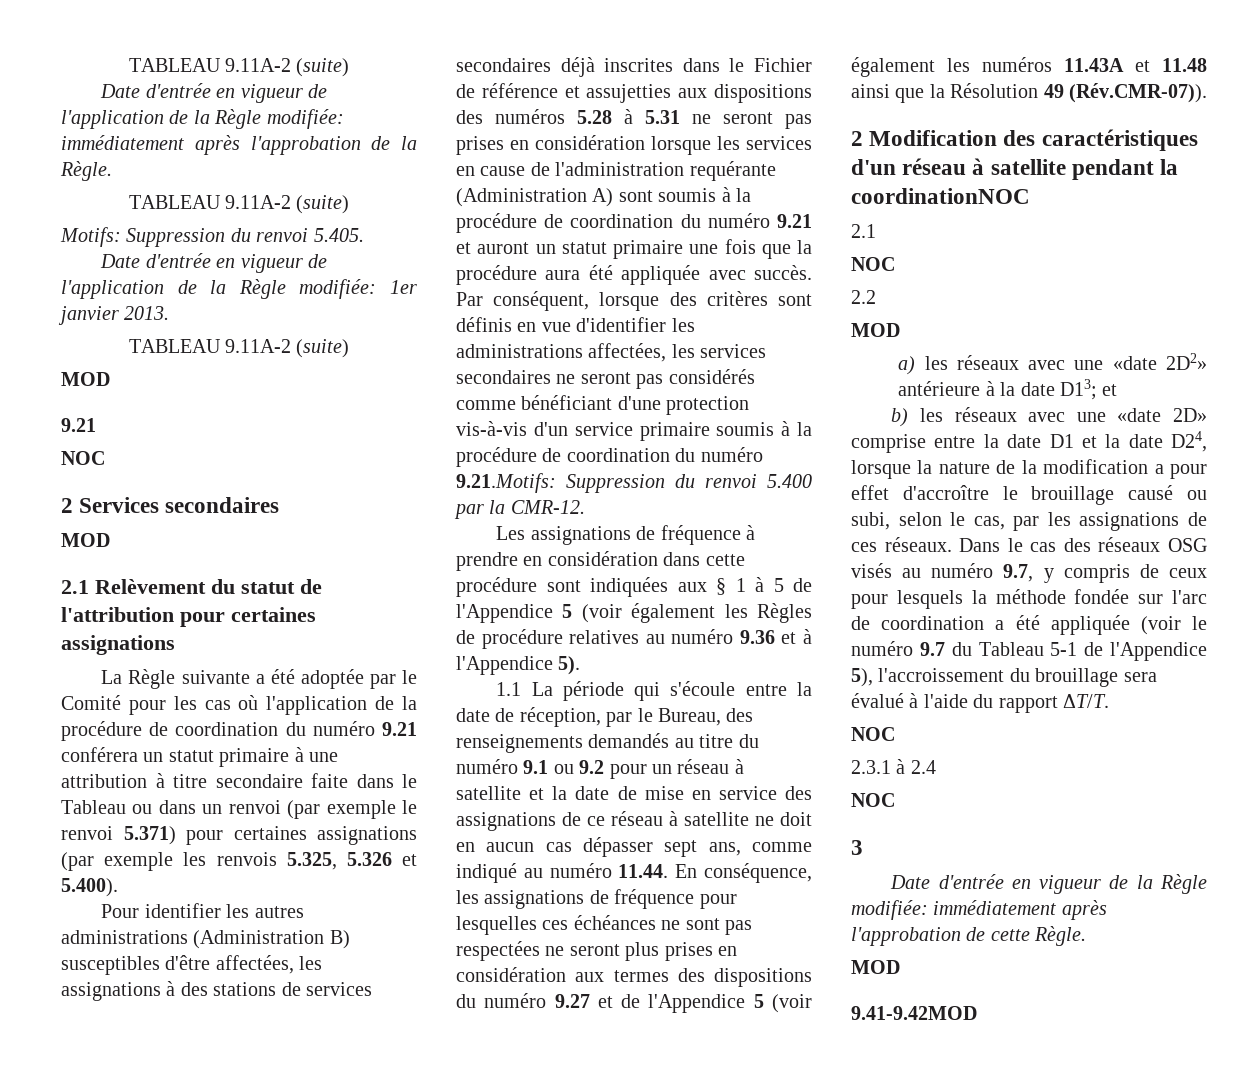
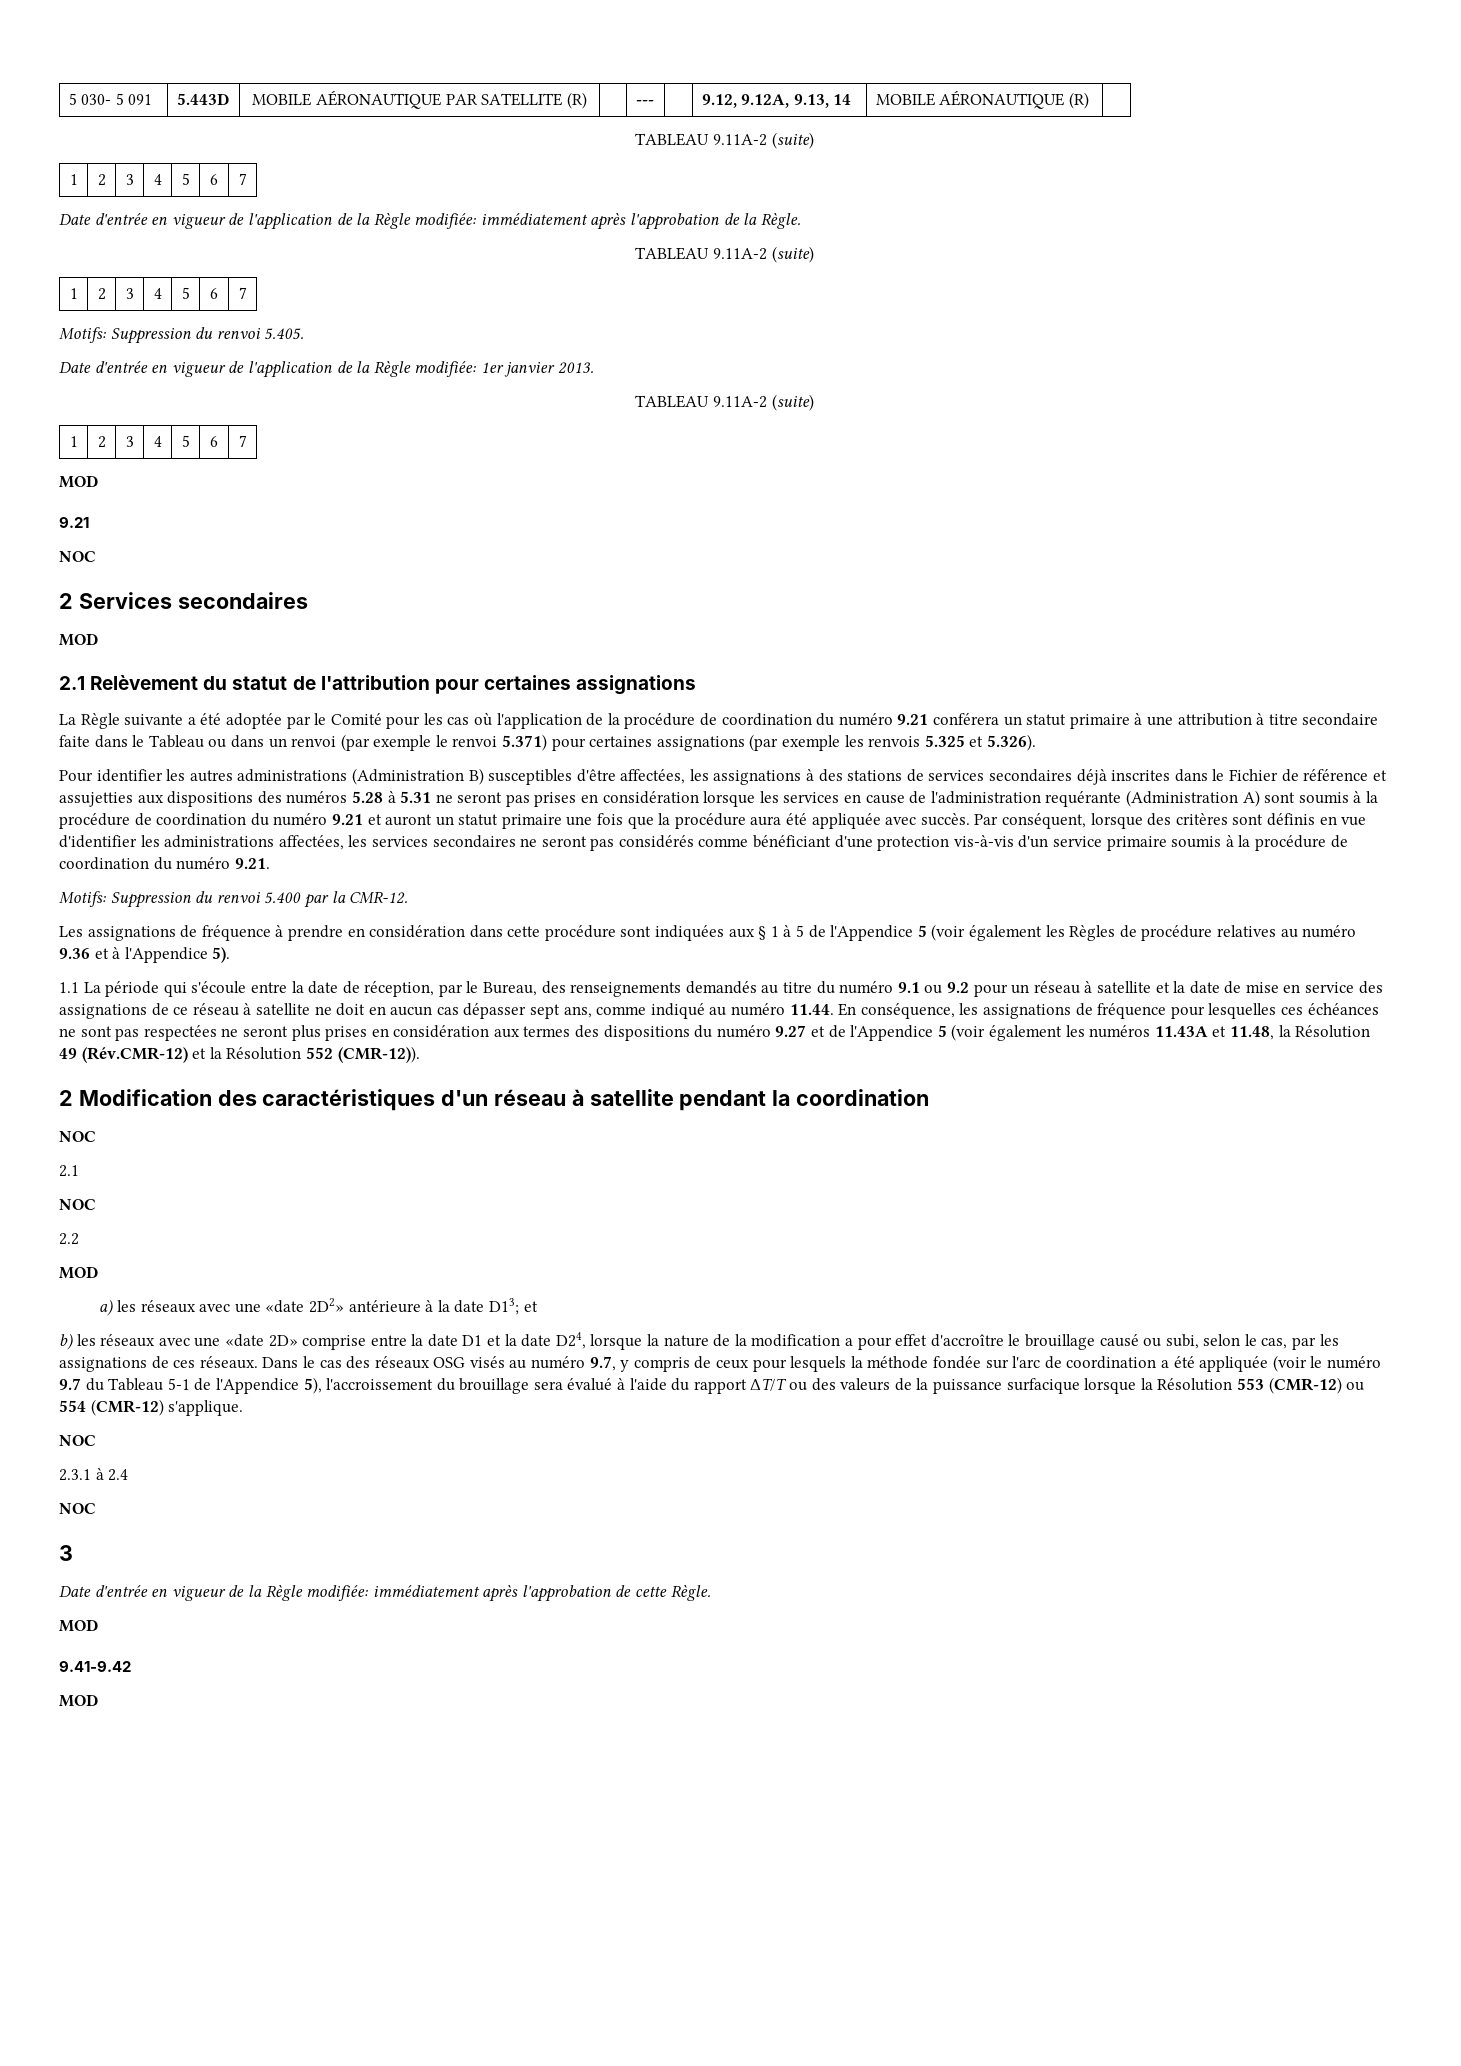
[128,58,350,77] TABLEAU 9.11A-2 (suite) -> [68,93,153,105] [176,93,229,105] [252,90,587,109] [635,100,654,105] [701,94,852,108] [875,90,1089,109] [635,132,814,149] [69,174,78,185] [97,174,106,186] [125,174,134,185] [153,174,162,185] [181,173,190,185] [210,174,218,185] [238,173,247,185] 5 030- 5 091 | 5.443D | MOBILE AÉRONAUTIQUE PAR SATELLITE (R) | | --- | | 9.12, 9.12A, 9.13, 14 | MOBILE AÉRONAUTIQUE (R) | // TABLEAU 9.11A-2 (suite) // 1 | 2 | 3 | 4 | 5 | 6 | 7
(350, 204) none -> [69,288,78,299] [97,288,106,300] [125,288,134,299] [153,288,162,299] [181,287,190,299] [210,288,218,299] [238,287,247,299] // 1 | 2 | 3 | 4 | 5 | 6 | 7
(350, 348) none -> [69,436,78,447] [97,436,106,448] [125,436,134,447] [153,436,162,447] [181,435,190,447] [210,436,218,447] [238,435,247,447] // 1 | 2 | 3 | 4 | 5 | 6 | 7
[286,852,418,870] [61,878,118,897] 5.325, 5.326 et 5.400). -> [924,734,1036,751] 5.325 et 5.326).
[456,473,556,493] 9.21.Motifs: -> [234,858,270,869] [59,891,106,907] 9.21. // Motifs:
[1162,58,1207,72] [851,83,1207,103] 11.48 ainsi que la Résolution 49 (Rév.CMR-07)). -> [1229,1025,1371,1040] [59,1046,420,1063] 11.48, la Résolution 49 (Rév.CMR-12) et la Résolution 552 (CMR-12)).
[851,188,1030,204] coordinationNOC -> [796,1089,930,1106] [59,1131,96,1142] coordination // NOC
[1063,694,1109,708] ΔT/T. -> [750,1377,1365,1394] [59,1399,244,1416] ΔT/T ou des valeurs de la puissance surfacique lorsque la Résolution 553 (CMR-12) ou 554 (CMR-12) s'applique.
[851,1006,977,1020] 9.41-9.42MOD -> [59,1661,131,1672] [59,1694,98,1707] 9.41-9.42 // MOD

